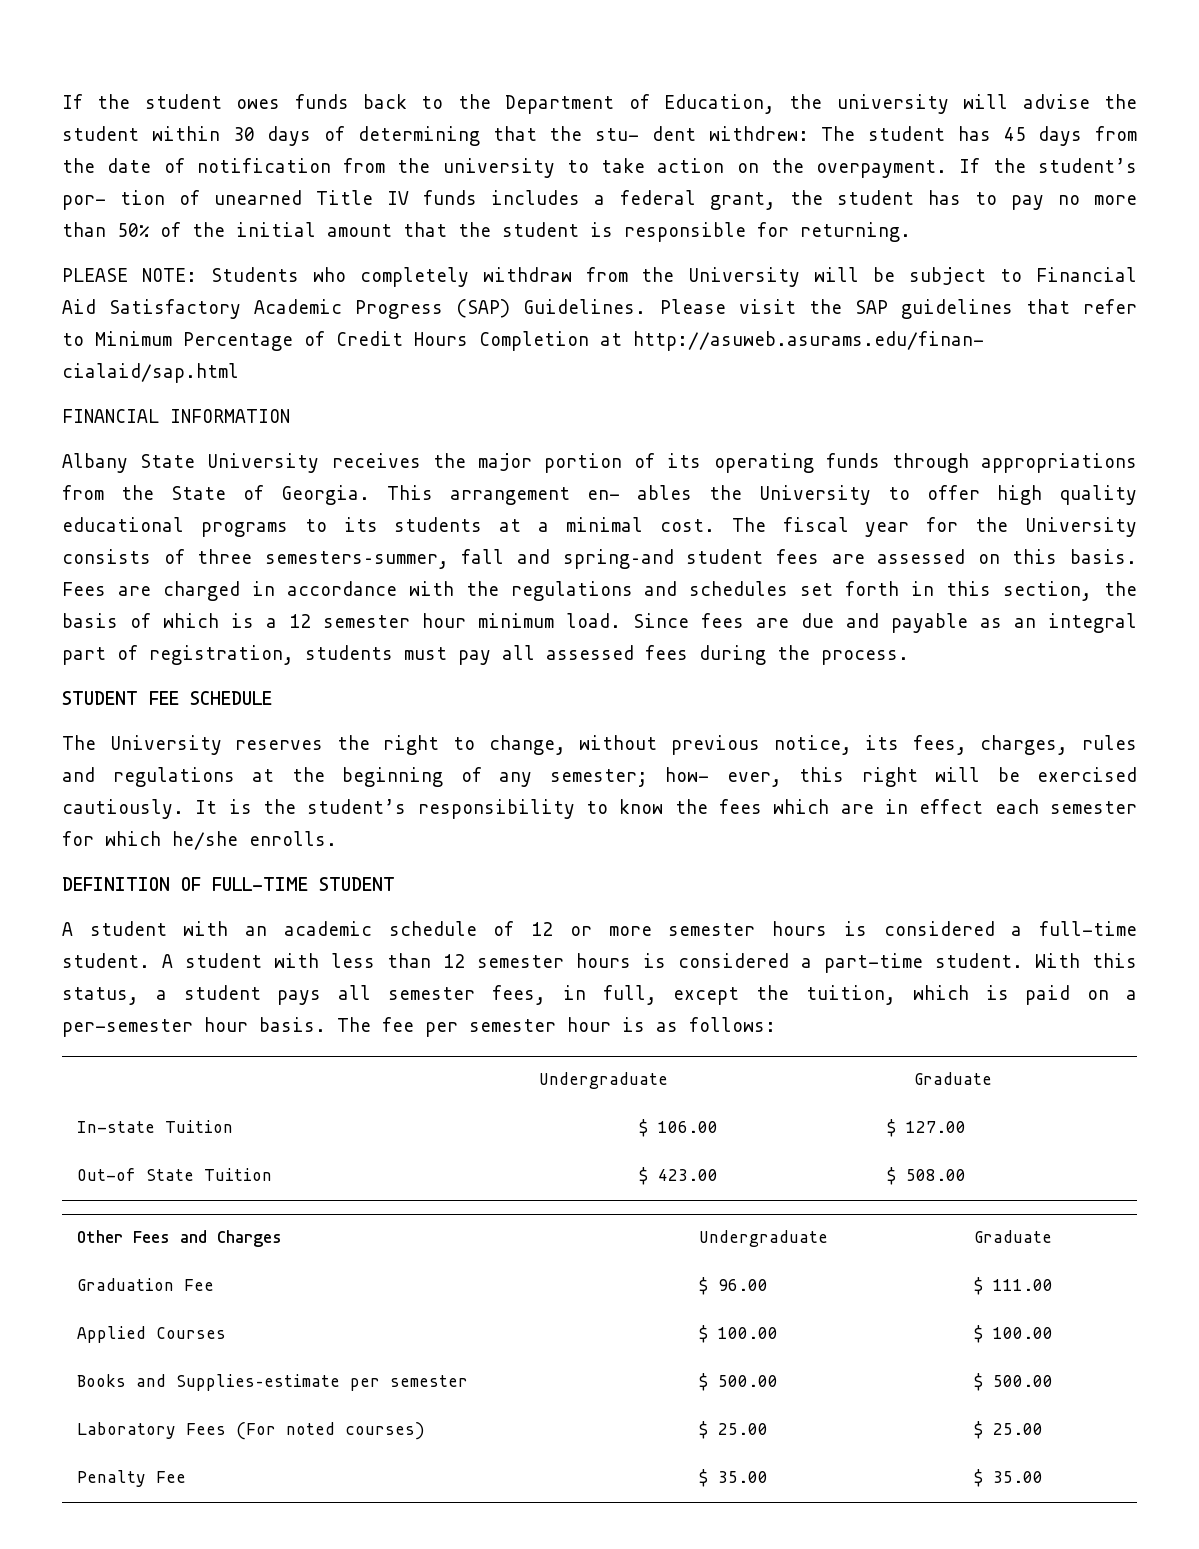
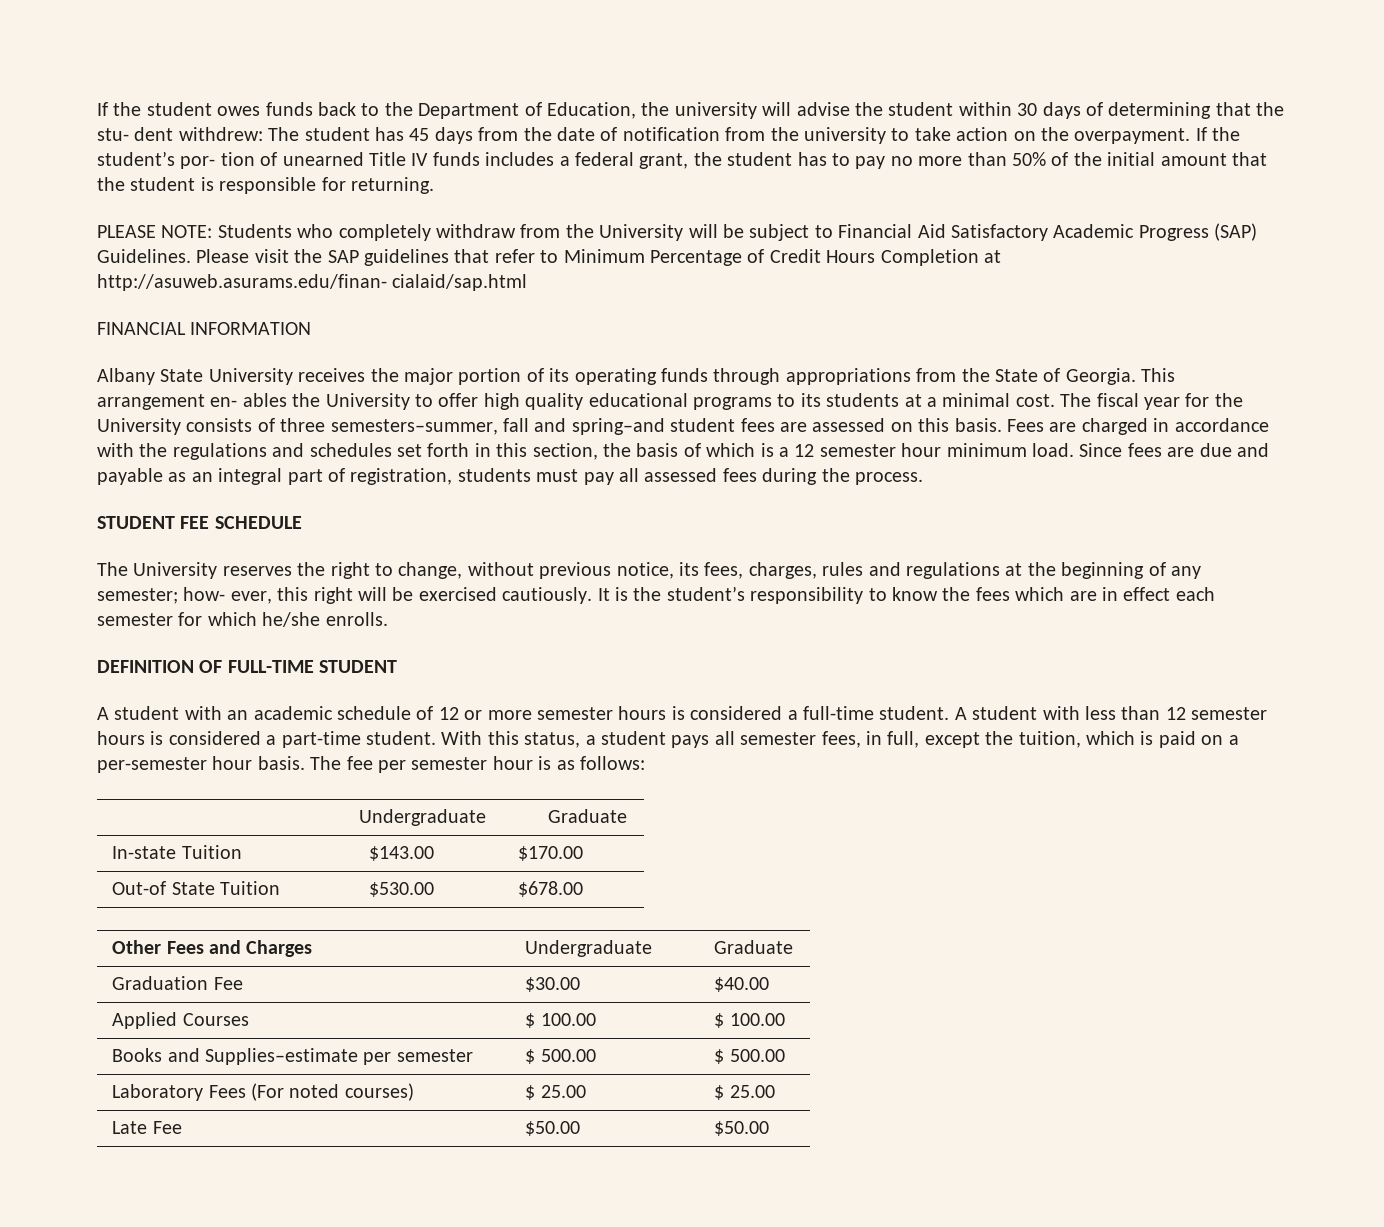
[639,1119,718,1137] [886,1119,966,1137] $ 106.00 | $ 127.00 -> [369,846,434,861] [518,846,584,861] $143.00 | $170.00
[639,1167,718,1185] [886,1167,966,1185] $ 423.00 | $ 508.00 -> [369,882,434,897] [518,881,584,897] $530.00 | $678.00
[699,1277,769,1295] [973,1277,1053,1295] $ 96.00 | $ 111.00 -> [525,977,581,992] [714,977,770,992] $30.00 | $40.00
[76,1470,186,1487] [699,1469,769,1487] [973,1469,1043,1487] Penalty Fee | $ 35.00 | $ 35.00 -> [112,1121,182,1134] [525,1121,581,1136] [714,1121,770,1136] Late Fee | $50.00 | $50.00

